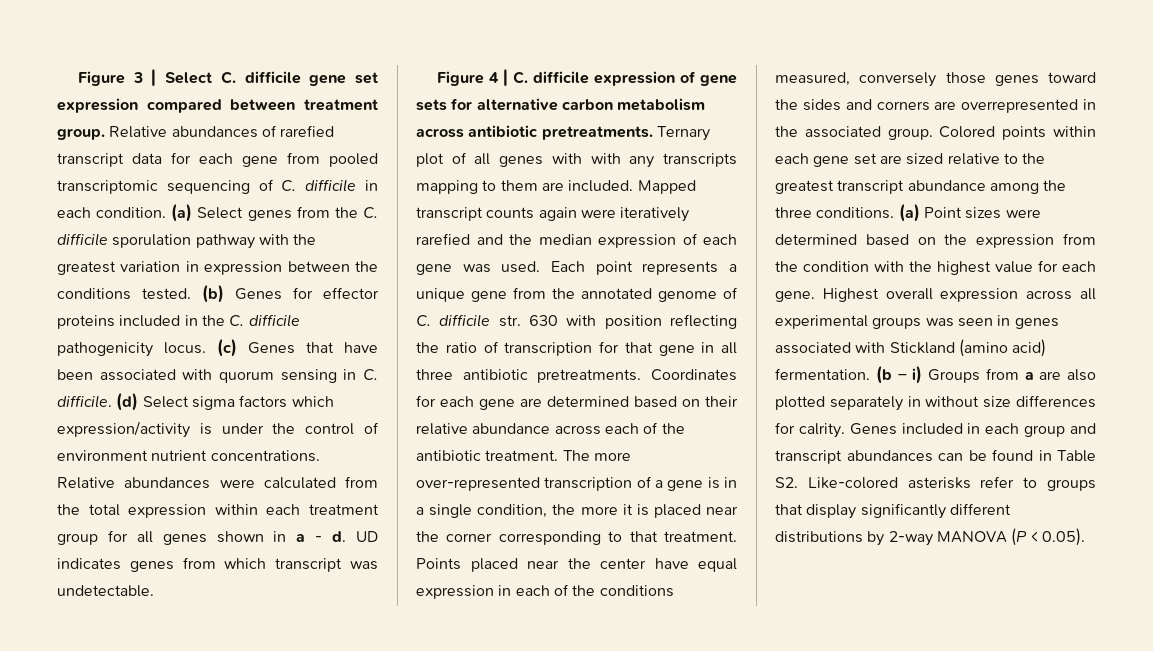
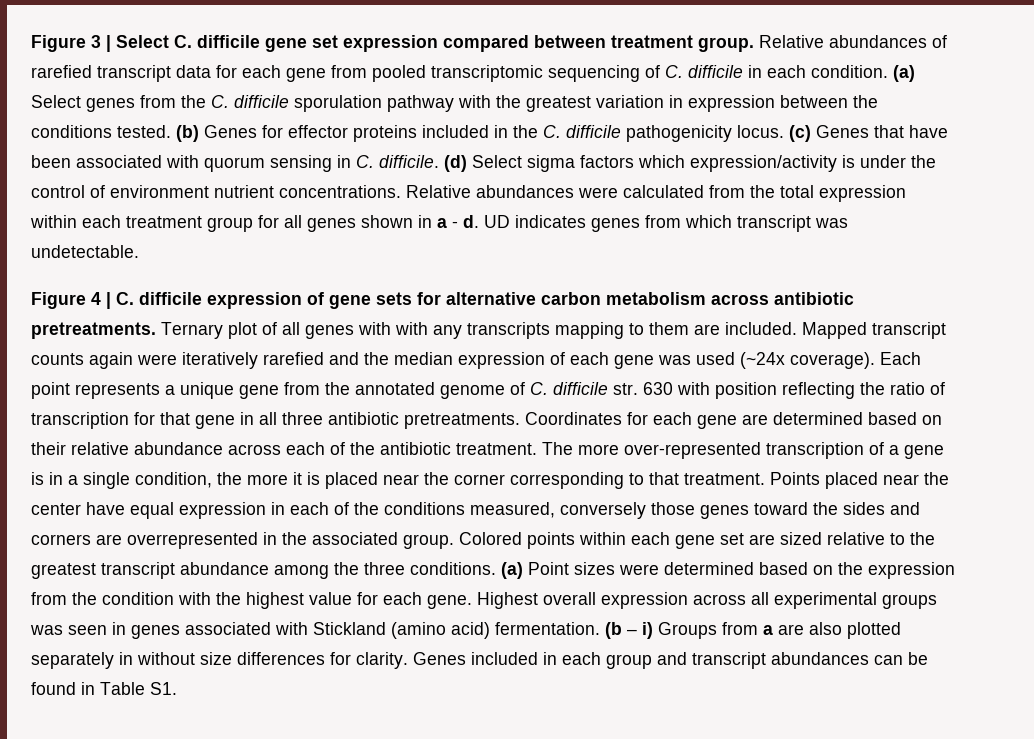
[501,261,541,273] used. -> [696,352,875,369] used (~24x coverage).
[798,423,845,438] calrity. -> [356,652,408,669] clarity.
[775,476,1096,491] [775,503,1011,519] [775,528,1085,546] S2. Like-colored asterisks refer to groups that display significantly different distributions by 2-way MANOVA (P < 0.05). -> [150,682,177,695] S1.

